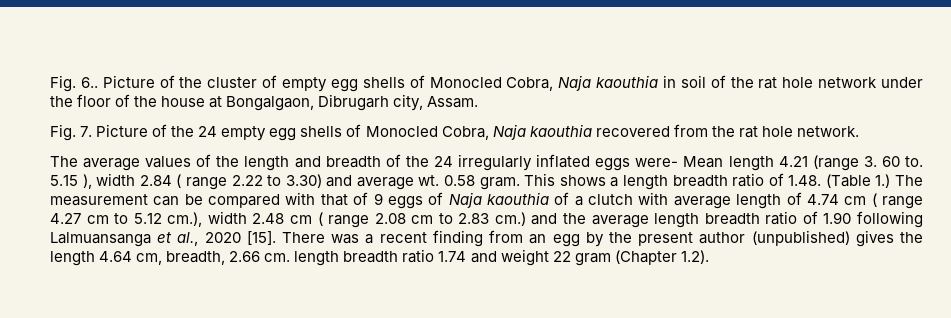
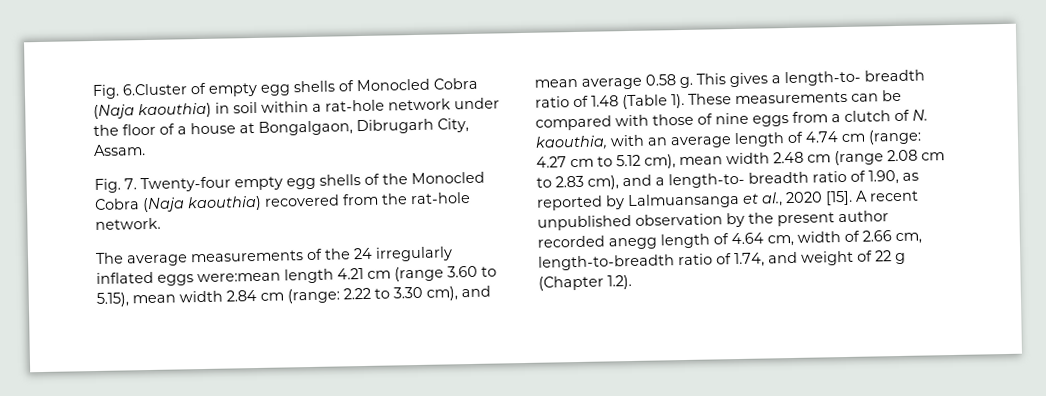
[50,75,258,92] Fig. 6.. Picture of the cluster -> [92,83,188,100] Fig. 6.Cluster
[506,75,814,91] Cobra, Naja kaouthia in soil of the rat hole -> [433,77,478,90] [93,99,385,120] Cobra (Naja kaouthia) in soil within a rat-hole
[134,96,158,107] the -> [177,126,187,135] a
[393,94,424,111] city, -> [437,118,469,133] City,
[96,124,592,141] Picture of the 24 empty egg shells of Monocled Cobra, Naja kaouthia -> [140,171,485,193] [94,195,262,213] Twenty-four empty egg shells of the Monocled Cobra (Naja kaouthia)
[738,126,793,138] rat hole -> [410,191,471,205] rat-hole
[145,154,381,171] values of the length and breadth -> [190,250,304,263] measurements
[635,155,923,171] [50,173,924,190] [50,192,669,209] were- Mean length 4.21 (range 3. 60 to. 5.15 ), width 2.84 ( range 2.22 to 3.30) and average wt. 0.58 gram. This shows a length breadth ratio of 1.48. (Table 1.) The measurement can be compared with that of 9 eggs of Naja kaouthia of a clutch with -> [197,265,497,284] [96,285,491,307] [534,69,925,90] [535,89,902,110] [535,109,928,131] [535,134,668,151] were:mean length 4.21 cm (range 3.60 to 5.15), mean width 2.84 cm (range: 2.22 to 3.30 cm), and mean average 0.58 g. This gives a length-to- breadth ratio of 1.48 (Table 1). These measurements can be compared with those of nine eggs from a clutch of N. kaouthia, with an
[871,193,924,209] ( range -> [868,129,922,145] (range:
[167,212,203,227] cm.), -> [644,154,723,169] cm), mean
[317,212,370,228] ( range -> [834,150,884,166] (range
[494,211,924,228] cm.) and the average length breadth ratio of 1.90 following -> [587,169,919,190] [536,195,625,211] cm), and a length-to- breadth ratio of 1.90, as reported by
[282,230,924,247] [50,249,611,266] There was a recent finding from an egg by the present author (unpublished) gives the length 4.64 cm, breadth, 2.66 cm. length breadth ratio 1.74 and weight 22 gram -> [855,190,919,202] [537,210,889,231] [537,230,922,250] [538,250,906,271] A recent unpublished observation by the present author recorded anegg length of 4.64 cm, width of 2.66 cm, length-to-breadth ratio of 1.74, and weight of 22 g

